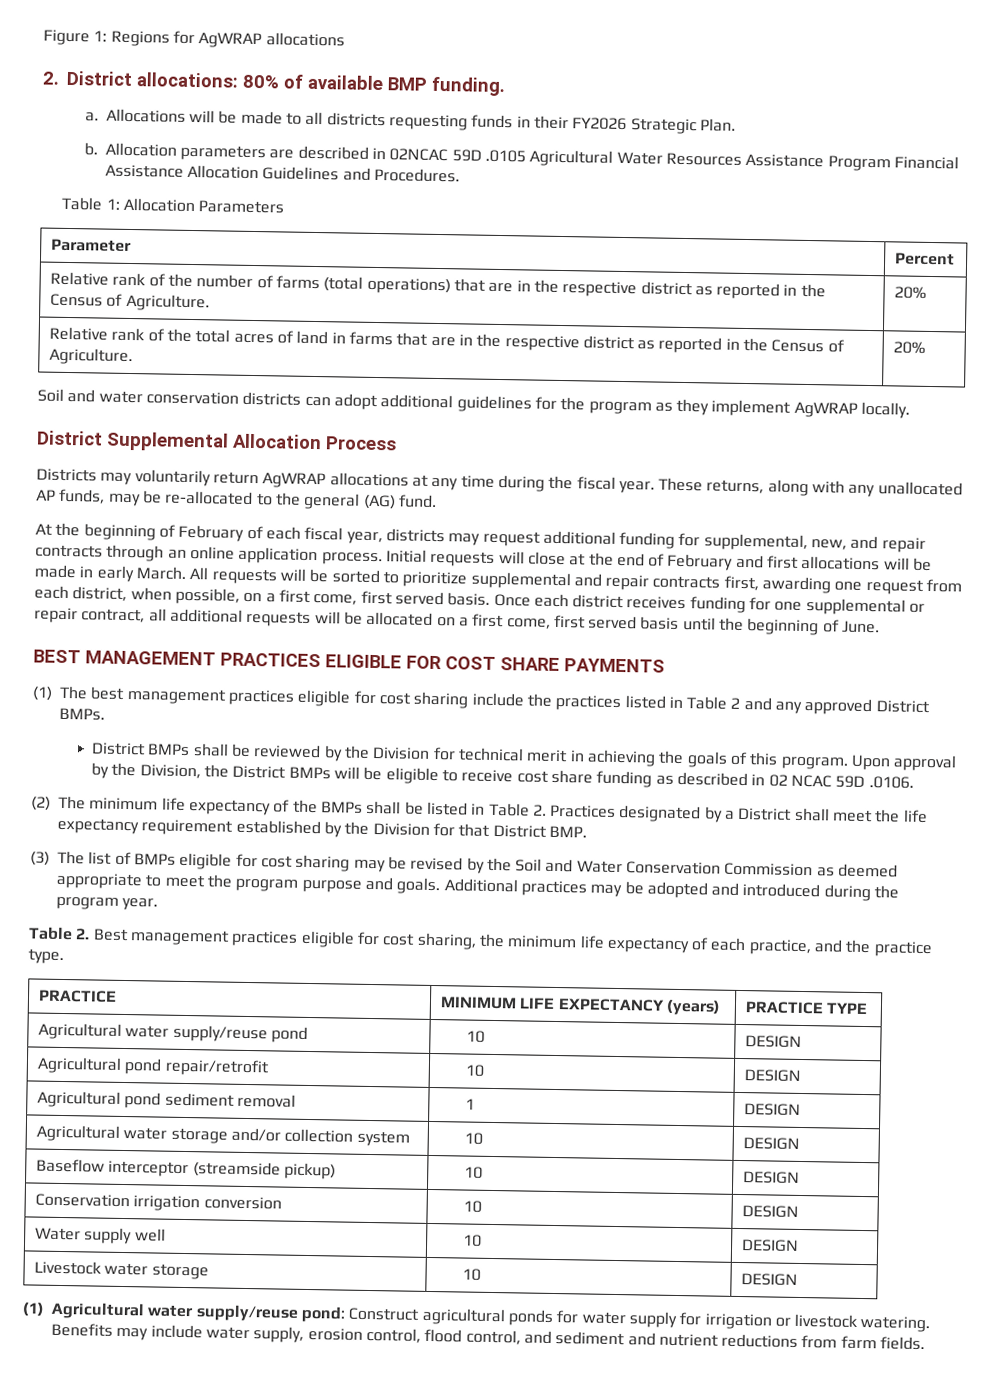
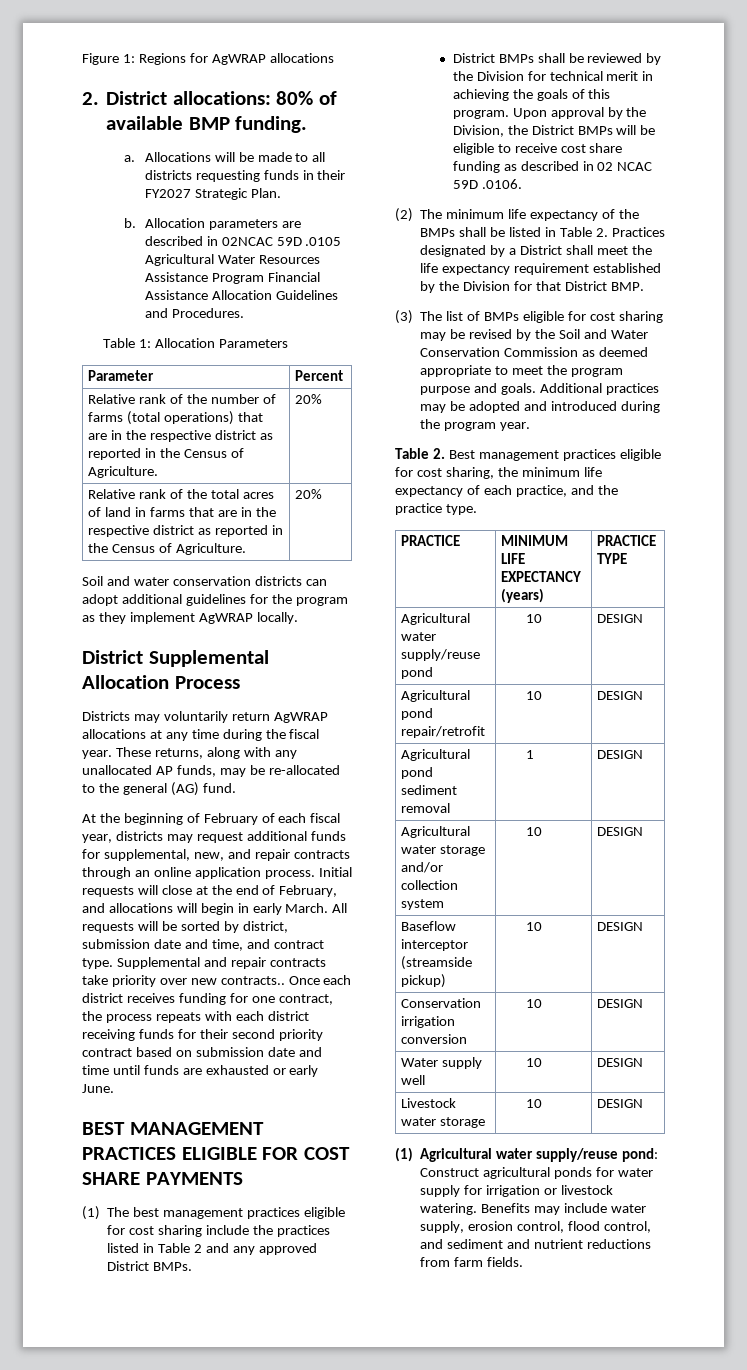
[572,117,628,131] FY2026 -> [144,189,191,198] FY2027
[619,531,676,549] funding -> [310,831,346,841] funds
[667,553,933,572] [34,564,77,579] February and first allocations will be made -> [279,885,338,897] [82,903,234,915] February, and allocations will begin
[382,571,963,595] [34,585,491,606] to prioritize supplemental and repair contracts first, awarding one request from each district, when possible, on a first come, first served basis. -> [223,921,288,933] [82,939,324,951] [82,957,326,969] [82,975,285,987] by district, submission date and time, and contract type. Supplemental and repair contracts take priority over new contracts..
[805,597,926,616] [34,607,840,636] supplemental or repair contract, all additional requests will be allocated on a first come, first served basis until the beginning of -> [278,994,333,1005] [82,1011,309,1023] [82,1029,323,1041] [82,1047,322,1057] [82,1065,319,1077] contract, the process repeats with each district receiving funds for their second priority contract based on submission date and time until funds are exhausted or early

